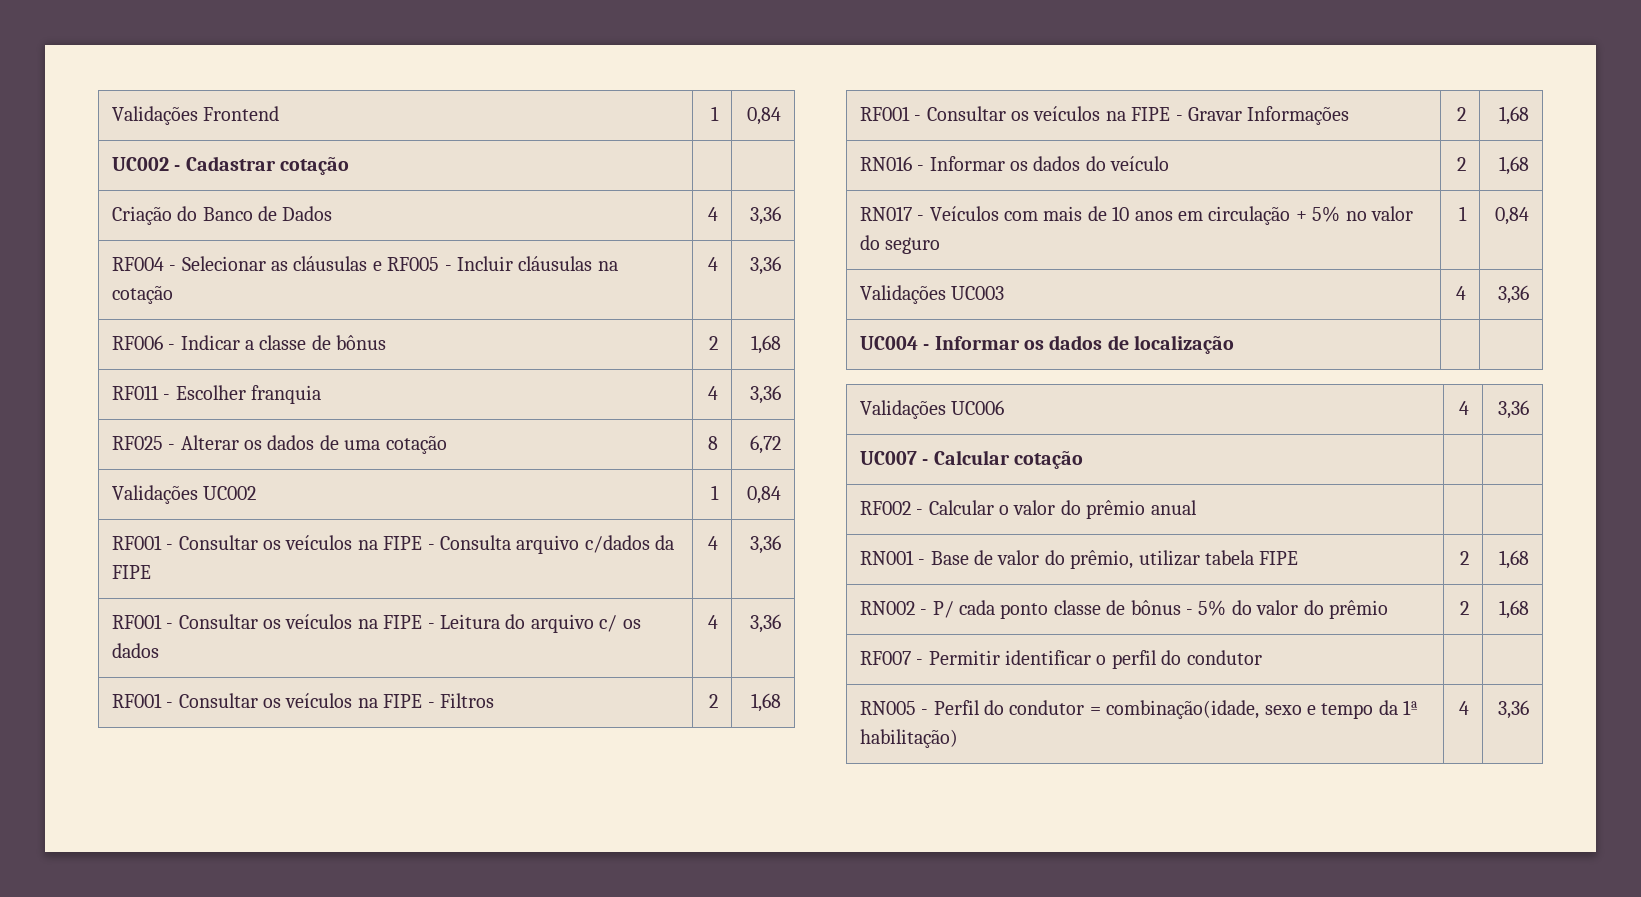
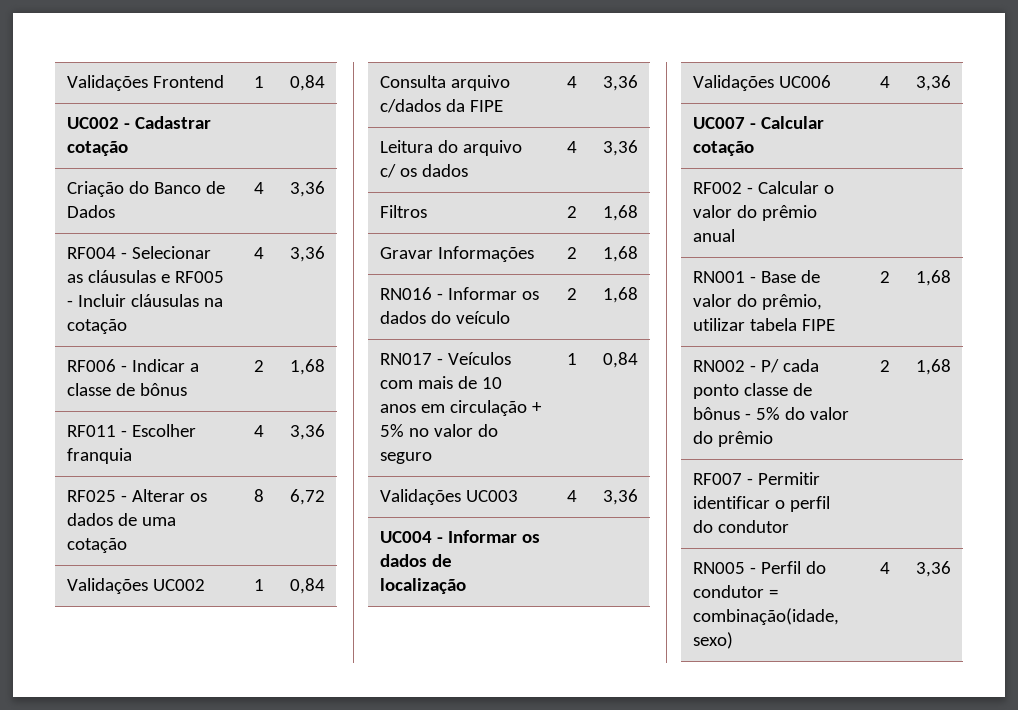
[111,535,435,550] RF001 - Consultar os veículos na FIPE - -> (325, 586) none
[111,614,435,629] RF001 - Consultar os veículos na FIPE - -> (638, 83) none
[111,693,495,708] [709,694,719,708] [751,693,782,712] [859,106,1183,121] RF001 - Consultar os veículos na FIPE - Filtros | 2 | 1,68 // RF001 - Consultar os veículos na FIPE - -> [380,205,428,218] [566,206,577,218] [602,205,638,221] Filtros | 2 | 1,68 //
[1264,700,1419,719] [859,729,958,748] sexo e tempo da 1ª habilitação) -> [693,632,734,649] sexo)

